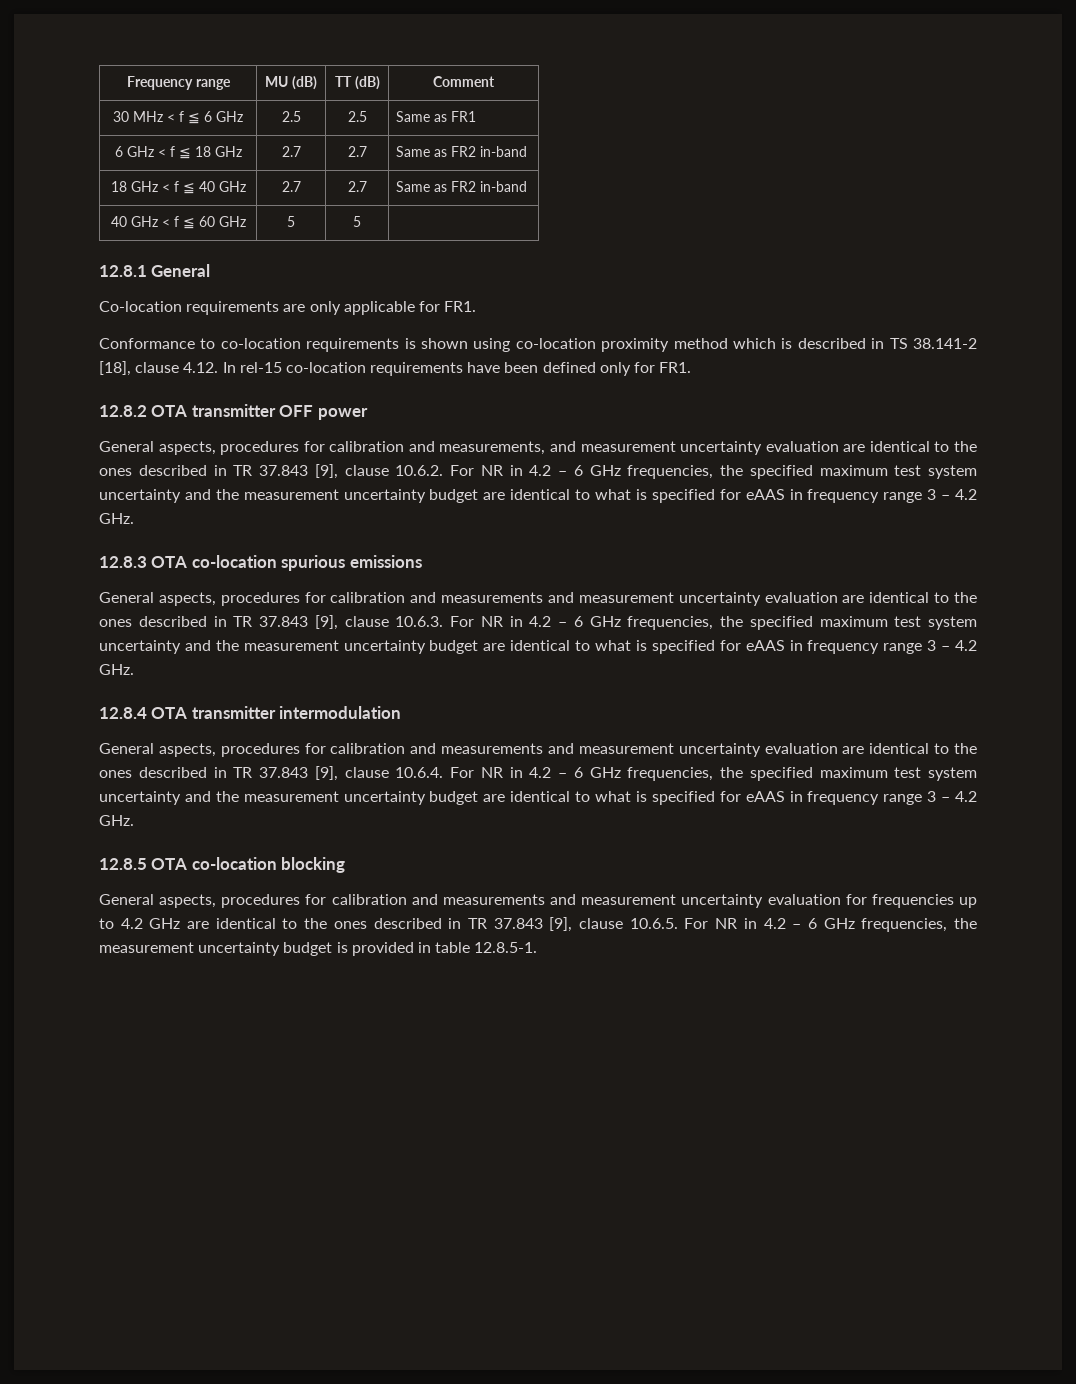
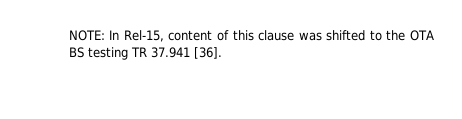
[126,76,231,90] [265,76,317,90] [334,76,380,90] [433,76,495,87] [113,111,243,124] [281,111,301,122] [347,111,367,122] [395,111,476,122] [114,146,242,159] [281,146,301,157] [347,146,367,157] [395,146,527,157] [110,181,246,194] [281,181,301,192] [347,181,367,192] [395,181,527,192] [110,216,246,229] [287,216,295,227] [353,216,361,227] [99,264,211,277] [99,301,477,315] [99,338,977,352] [99,361,692,376] [99,404,368,420] [99,441,977,455] [99,464,977,479] [99,489,978,503] [99,513,134,524] [99,555,422,571] [99,592,978,606] [99,615,977,630] [99,640,978,654] [99,664,134,675] [99,706,402,719] [99,743,978,757] [99,766,977,781] [99,791,978,805] [99,815,134,826] [99,857,346,873] [99,894,978,908] [99,917,977,932] [99,942,538,956] Frequency range | MU (dB) | TT (dB) | Comment // 30 MHz < f ≦ 6 GHz | 2.5 | 2.5 | Same as FR1 // 6 GHz < f ≦ 18 GHz | 2.7 | 2.7 | Same as FR2 in-band // 18 GHz < f ≦ 40 GHz | 2.7 | 2.7 | Same as FR2 in-band // 40 GHz < f ≦ 60 GHz | 5 | 5 | // 12.8.1 General // Co-location requirements are only applicable for FR1. // Conformance to co-location requirements is shown using co-location proximity method which is described in TS 38.141-2 [18], clause 4.12. In rel-15 co-location requirements have been defined only for FR1. // 12.8.2 OTA transmitter OFF power // General aspects, procedures for calibration and measurements, and measurement uncertainty evaluation are identical to the ones described in TR 37.843 [9], clause 10.6.2. For NR in 4.2 – 6 GHz frequencies, the specified maximum test system uncertainty and the measurement uncertainty budget are identical to what is specified for eAAS in frequency range 3 – 4.2 GHz. // 12.8.3 OTA co-location spurious emissions // General aspects, procedures for calibration and measurements and measurement uncertainty evaluation are identical to the ones described in TR 37.843 [9], clause 10.6.3. For NR in 4.2 – 6 GHz frequencies, the specified maximum test system uncertainty and the measurement uncertainty budget are identical to what is specified for eAAS in frequency range 3 – 4.2 GHz. // 12.8.4 OTA transmitter intermodulation // General aspects, procedures for calibration and measurements and measurement uncertainty evaluation are identical to the ones described in TR 37.843 [9], clause 10.6.4. For NR in 4.2 – 6 GHz frequencies, the specified maximum test system uncertainty and the measurement uncertainty budget are identical to what is specified for eAAS in frequency range 3 – 4.2 GHz. // 12.8.5 OTA co-location blocking // General aspects, procedures for calibration and measurements and measurement uncertainty evaluation for frequencies up to 4.2 GHz are identical to the ones described in TR 37.843 [9], clause 10.6.5. For NR in 4.2 – 6 GHz frequencies, the measurement uncertainty budget is provided in table 12.8.5-1. -> [68,30,435,42] [68,47,222,60] NOTE: In Rel-15, content of this clause was shifted to the OTA BS testing TR 37.941 [36].

